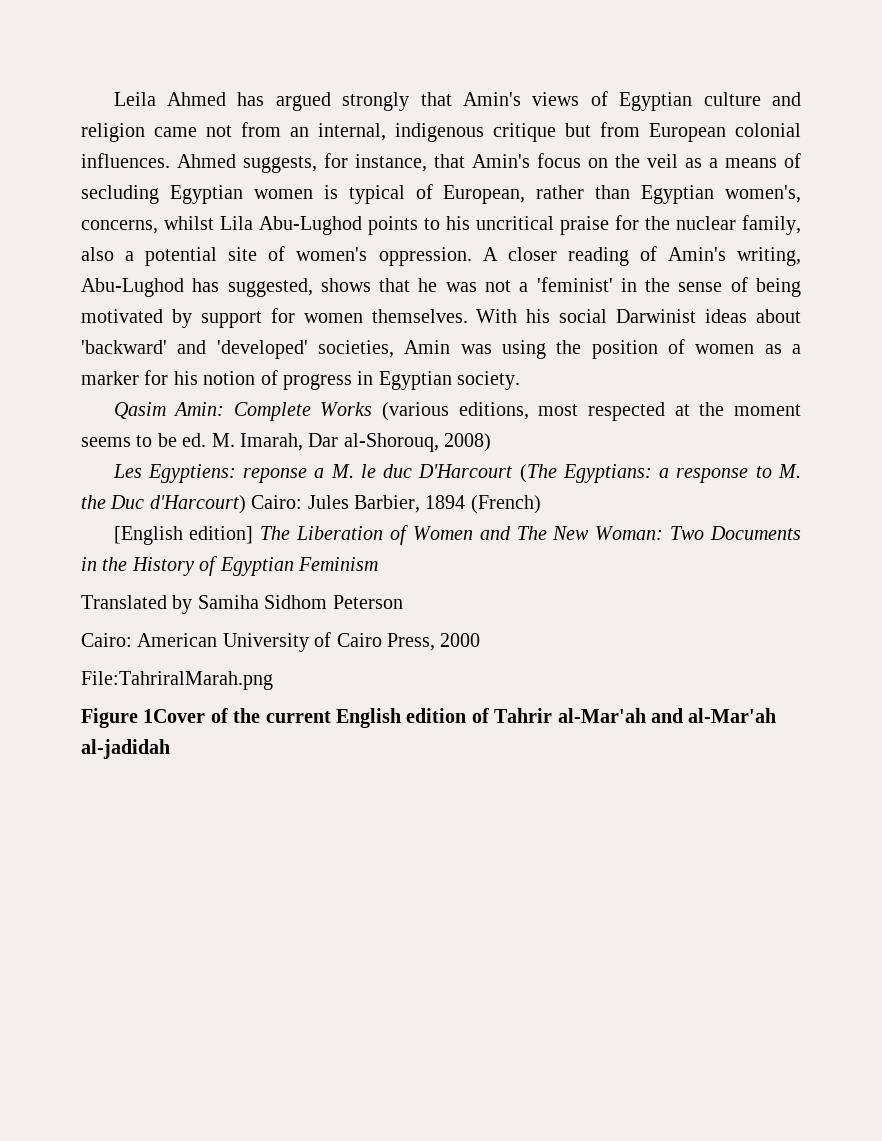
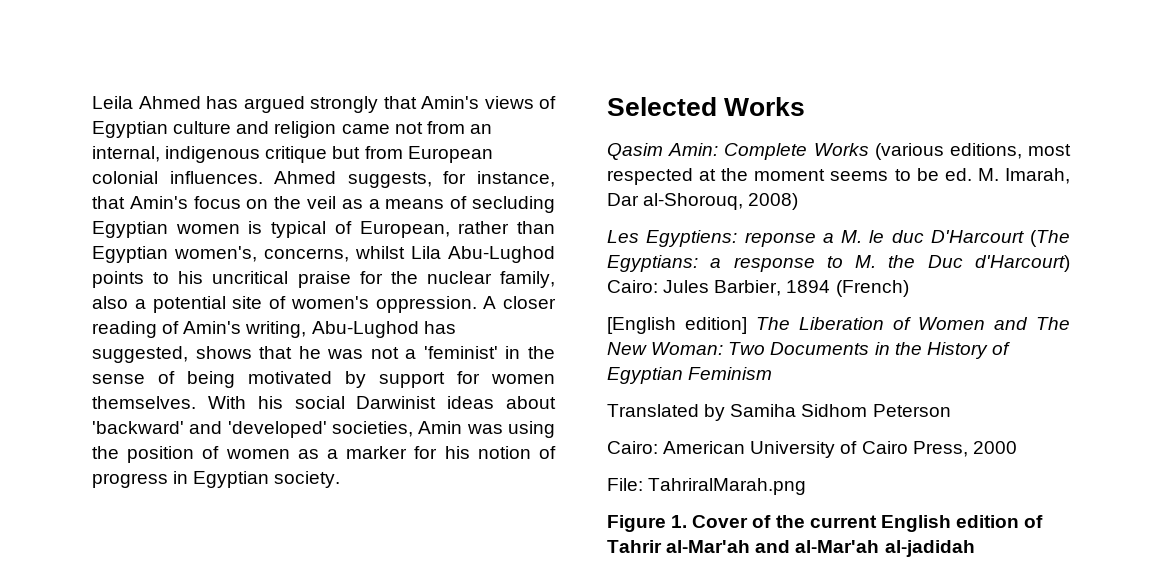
(521, 380) none -> [607,97,806,116] // Selected Works
[81,671,273,690] File:TahriralMarah.png -> [607,478,807,495] File: TahriralMarah.png
[143,709,206,723] 1Cover -> [671,515,749,528] 1. Cover

